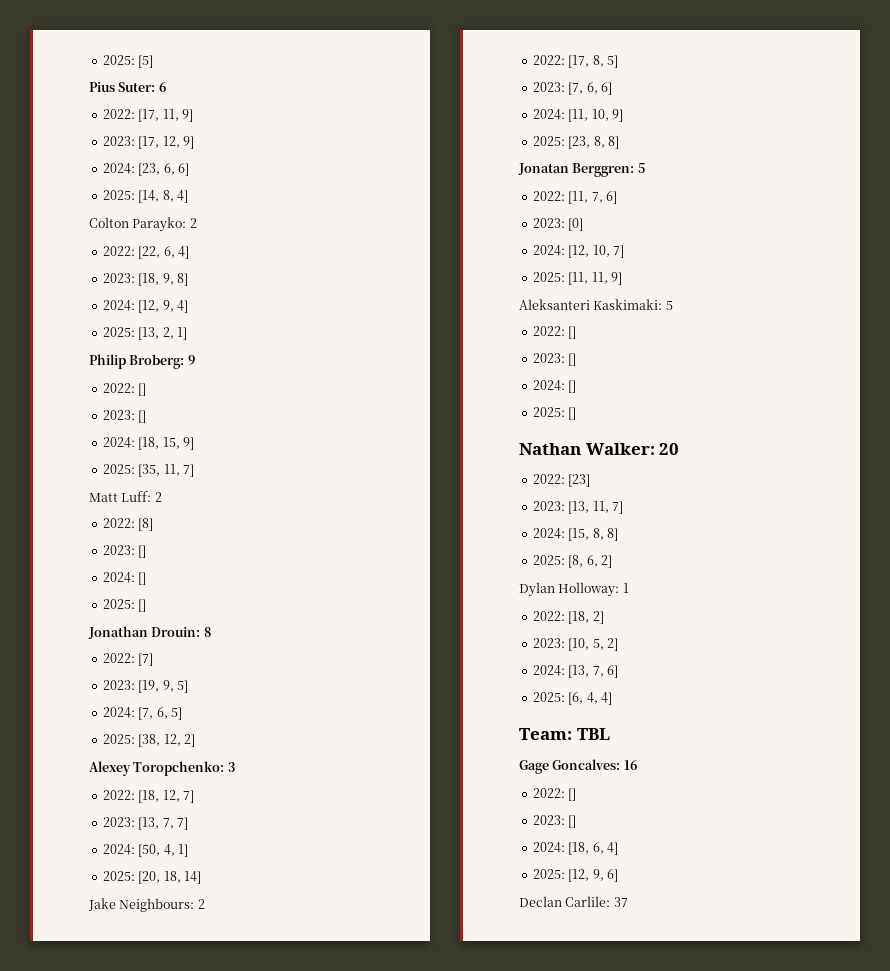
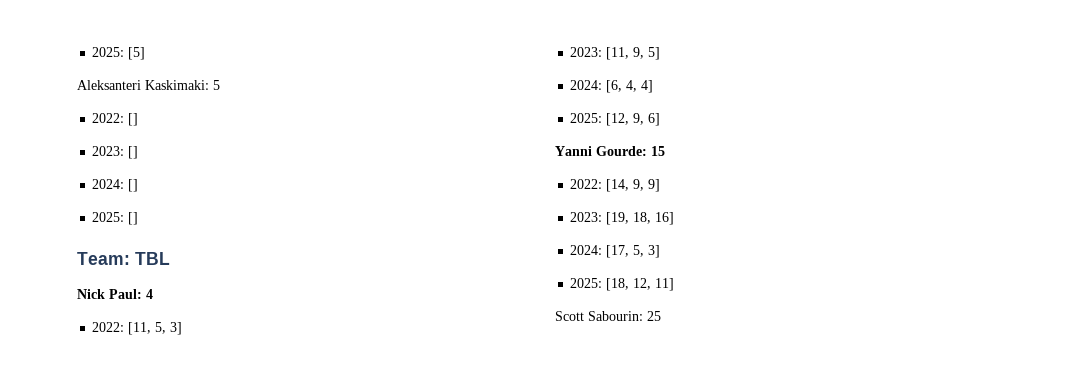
[89,82,166,92] [102,109,193,122] [102,136,194,149] [102,163,189,176] [102,190,188,203] [89,217,197,232] [102,246,189,259] [102,273,188,286] [102,300,188,313] [102,327,187,340] [89,354,195,369] [102,383,147,396] [102,410,147,423] [102,437,194,450] [102,464,194,477] [89,491,162,502] [102,518,154,531] [102,545,147,558] [102,572,147,585] [102,599,147,612] [88,626,211,639] [102,653,154,666] [102,680,188,693] [102,707,182,720] [102,734,195,747] [89,761,235,776] [102,790,194,803] [102,817,188,830] [102,844,188,857] [102,871,201,884] [88,898,205,912] [532,55,618,68] [532,82,612,95] [532,109,623,122] [532,136,619,149] [518,163,645,177] [532,191,617,204] [532,218,584,231] [532,245,624,258] [532,272,622,285] // Pius Suter: 6 // 2022: [17, 11, 9] // 2023: [17, 12, 9] // 2024: [23, 6, 6] // 2025: [14, 8, 4] // Colton Parayko: 2 // 2022: [22, 6, 4] // 2023: [18, 9, 8] // 2024: [12, 9, 4] // 2025: [13, 2, 1] // Philip Broberg: 9 // 2022: [] // 2023: [] // 2024: [18, 15, 9] // 2025: [35, 11, 7] // Matt Luff: 2 // 2022: [8] // 2023: [] // 2024: [] // 2025: [] // Jonathan Drouin: 8 // 2022: [7] // 2023: [19, 9, 5] // 2024: [7, 6, 5] // 2025: [38, 12, 2] // Alexey Toropchenko: 3 // 2022: [18, 12, 7] // 2023: [13, 7, 7] // 2024: [50, 4, 1] // 2025: [20, 18, 14] // Jake Neighbours: 2 // 2022: [17, 8, 5] // 2023: [7, 6, 6] // 2024: [11, 10, 9] // 2025: [23, 8, 8] // Jonatan Berggren: 5 // 2022: [11, 7, 6] // 2023: [0] // 2024: [12, 10, 7] // 2025: [11, 11, 9] -> (146, 53) none
[519,443,680,455] [532,474,591,487] [532,501,623,514] [532,528,618,541] [532,555,612,568] [519,582,629,597] [532,611,604,624] [532,638,618,651] [532,665,618,678] [532,692,612,705] [519,728,610,740] [519,759,637,774] [532,788,577,801] [532,815,577,828] [532,842,604,855] Nathan Walker: 20 // 2022: [23] // 2023: [13, 11, 7] // 2024: [15, 8, 8] // 2025: [8, 6, 2] // Dylan Holloway: 1 // 2022: [18, 2] // 2023: [10, 5, 2] // 2024: [13, 7, 6] // 2025: [6, 4, 4] // Team: TBL // Gage Goncalves: 16 // 2022: [] // 2023: [] // 2024: [18, 6, -> [77,252,170,265] [77,289,153,299] [92,322,183,335] [570,47,661,60] [570,80,638,93] Team: TBL // Nick Paul: 4 // 2022: [11, 5, 3] // 2023: [11, 9, 5] // 2024: [6, 4,
[519,896,628,907] Declan Carlile: 37 -> [555,146,665,156] [570,179,661,192] [570,212,675,225] [570,245,661,258] [570,278,675,291] [555,311,661,321] Yanni Gourde: 15 // 2022: [14, 9, 9] // 2023: [19, 18, 16] // 2024: [17, 5, 3] // 2025: [18, 12, 11] // Scott Sabourin: 25

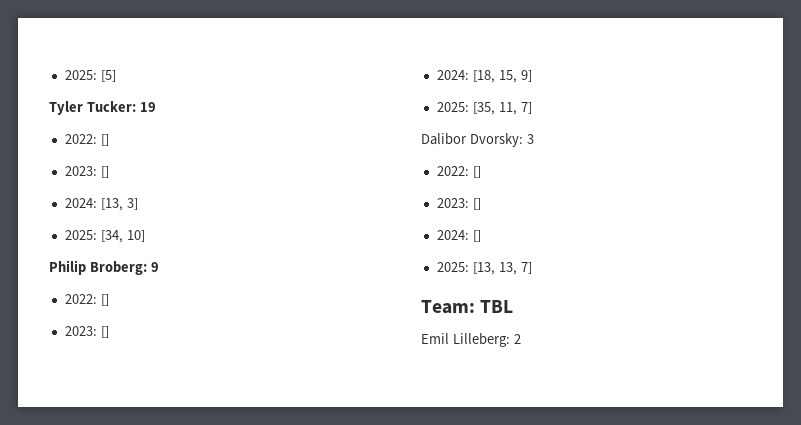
[77,80,220,90] Aleksanteri Kaskimaki: 5 -> [49,101,156,115] [64,134,109,146] [64,166,109,178] [64,198,138,211] [64,230,145,243] [49,260,159,275] [64,294,109,306] [64,326,109,338] [436,70,532,83] [436,102,532,115] [421,133,534,147] Tyler Tucker: 19 // 2022: [] // 2023: [] // 2024: [13, 3] // 2025: [34, 10] // Philip Broberg: 9 // 2022: [] // 2023: [] // 2024: [18, 15, 9] // 2025: [35, 11, 7] // Dalibor Dvorsky: 3
[128,212,139,225] [] -> [472,262,532,275] [13, 13, 7]
[77,289,153,299] [92,322,183,335] [570,47,661,60] [570,80,654,93] [570,113,661,126] [555,146,665,156] [570,179,661,192] [570,212,675,225] [570,245,661,258] [570,278,675,291] [555,311,661,321] Nick Paul: 4 // 2022: [11, 5, 3] // 2023: [11, 9, 5] // 2024: [6, 4, 4] // 2025: [12, 9, 6] // Yanni Gourde: 15 // 2022: [14, 9, 9] // 2023: [19, 18, 16] // 2024: [17, 5, 3] // 2025: [18, 12, 11] // Scott Sabourin: 25 -> [421,333,521,347] Emil Lilleberg: 2

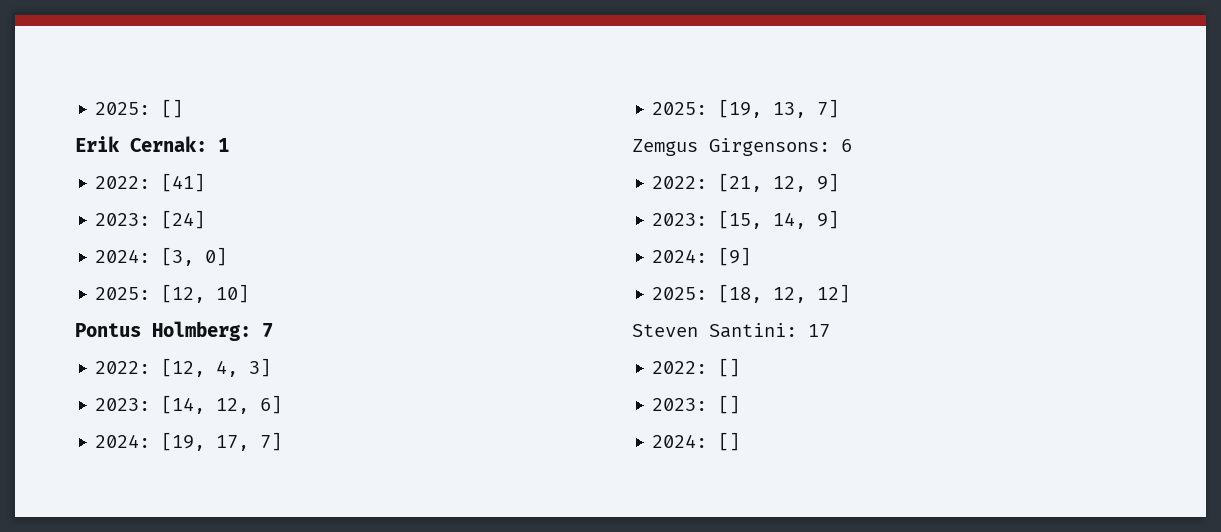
[64,70,116,82] [49,101,156,115] [64,134,109,146] [64,166,109,178] [64,198,138,211] [64,230,145,243] [49,260,159,275] [64,294,109,306] [64,326,109,338] [436,70,532,83] [436,102,532,115] [421,133,534,147] 2025: [5] // Tyler Tucker: 19 // 2022: [] // 2023: [] // 2024: [13, 3] // 2025: [34, 10] // Philip Broberg: 9 // 2022: [] // 2023: [] // 2024: [18, 15, 9] // 2025: [35, 11, 7] // Dalibor Dvorsky: 3 -> [95,99,184,118] [75,136,229,152] [95,173,206,192] [95,210,206,229] [95,247,228,266] [95,284,250,303] [75,321,273,341] [95,358,272,377] [95,395,283,414] [95,432,283,451] [652,99,840,118] [632,138,852,156] [652,173,840,192] [652,210,840,229] [652,247,752,266] [652,284,851,303] [632,323,830,338] 2025: [] // Erik Cernak: 1 // 2022: [41] // 2023: [24] // 2024: [3, 0] // 2025: [12, 10] // Pontus Holmberg: 7 // 2022: [12, 4, 3] // 2023: [14, 12, 6] // 2024: [19, 17, 7] // 2025: [19, 13, 7] // Zemgus Girgensons: 6 // 2022: [21, 12, 9] // 2023: [15, 14, 9] // 2024: [9] // 2025: [18, 12, 12] // Steven Santini: 17
[436,262,532,275] [421,300,514,314] [421,333,521,347] // 2025: [13, 13, 7] // Team: TBL // Emil Lilleberg: 2 -> (741, 441) none

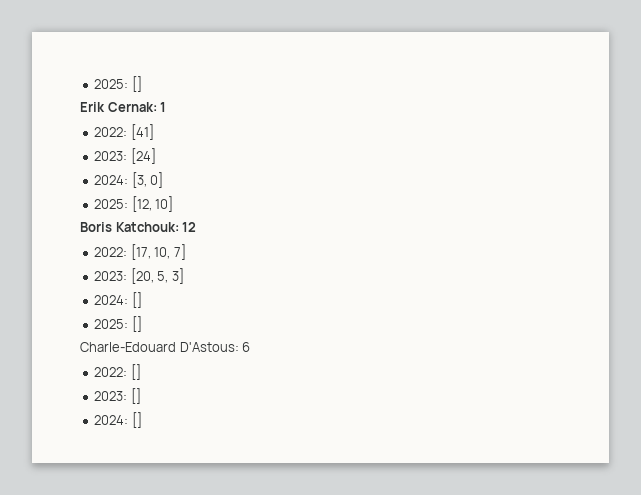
[75,321,273,341] [95,358,272,377] [95,395,283,414] [95,432,283,451] [652,99,840,118] [632,138,852,156] [652,173,840,192] [652,210,840,229] [652,247,752,266] [652,284,851,303] [632,323,830,338] Pontus Holmberg: 7 // 2022: [12, 4, 3] // 2023: [14, 12, 6] // 2024: [19, 17, 7] // 2025: [19, 13, 7] // Zemgus Girgensons: 6 // 2022: [21, 12, 9] // 2023: [15, 14, 9] // 2024: [9] // 2025: [18, 12, 12] // Steven Santini: 17 -> [80,222,197,232] [94,244,186,260] [94,268,184,284] [94,292,142,308] [94,316,142,332] [80,342,251,352] Boris Katchouk: 12 // 2022: [17, 10, 7] // 2023: [20, 5, 3] // 2024: [] // 2025: [] // Charle-Edouard D'Astous: 6

